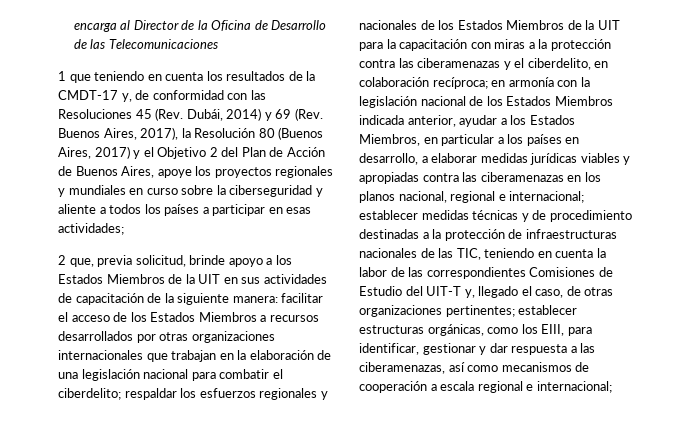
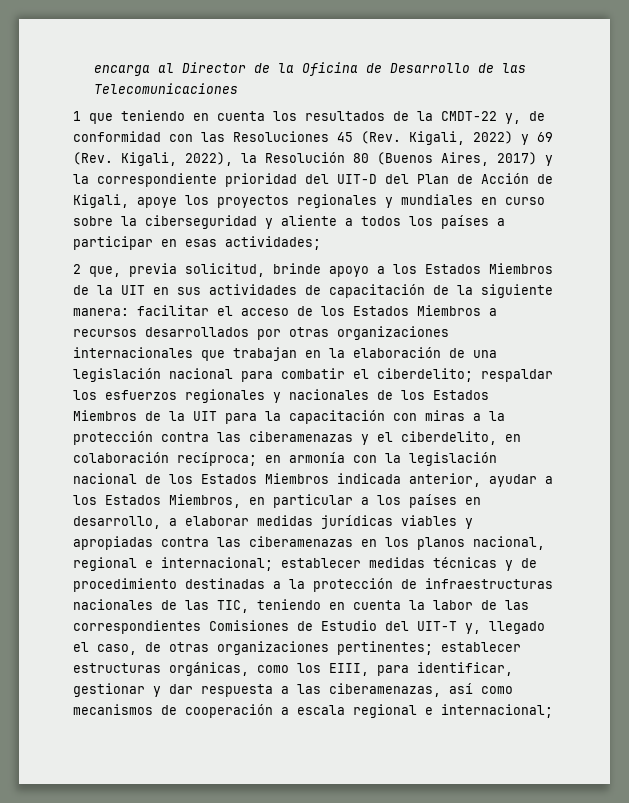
[58,90,118,100] CMDT-17 -> [441,111,497,121] CMDT-22
[186,108,262,121] Dubái, 2014) -> [409,131,513,145] Kigali, 2022)
[58,127,179,140] Buenos Aires, 2017), -> [121,152,233,166] Kigali, 2022),
[143,147,218,159] el Objetivo 2 -> [73,173,377,187] la correspondiente prioridad del UIT-D
[75,166,155,178] Buenos Aires, -> [73,194,129,208] Kigali,

